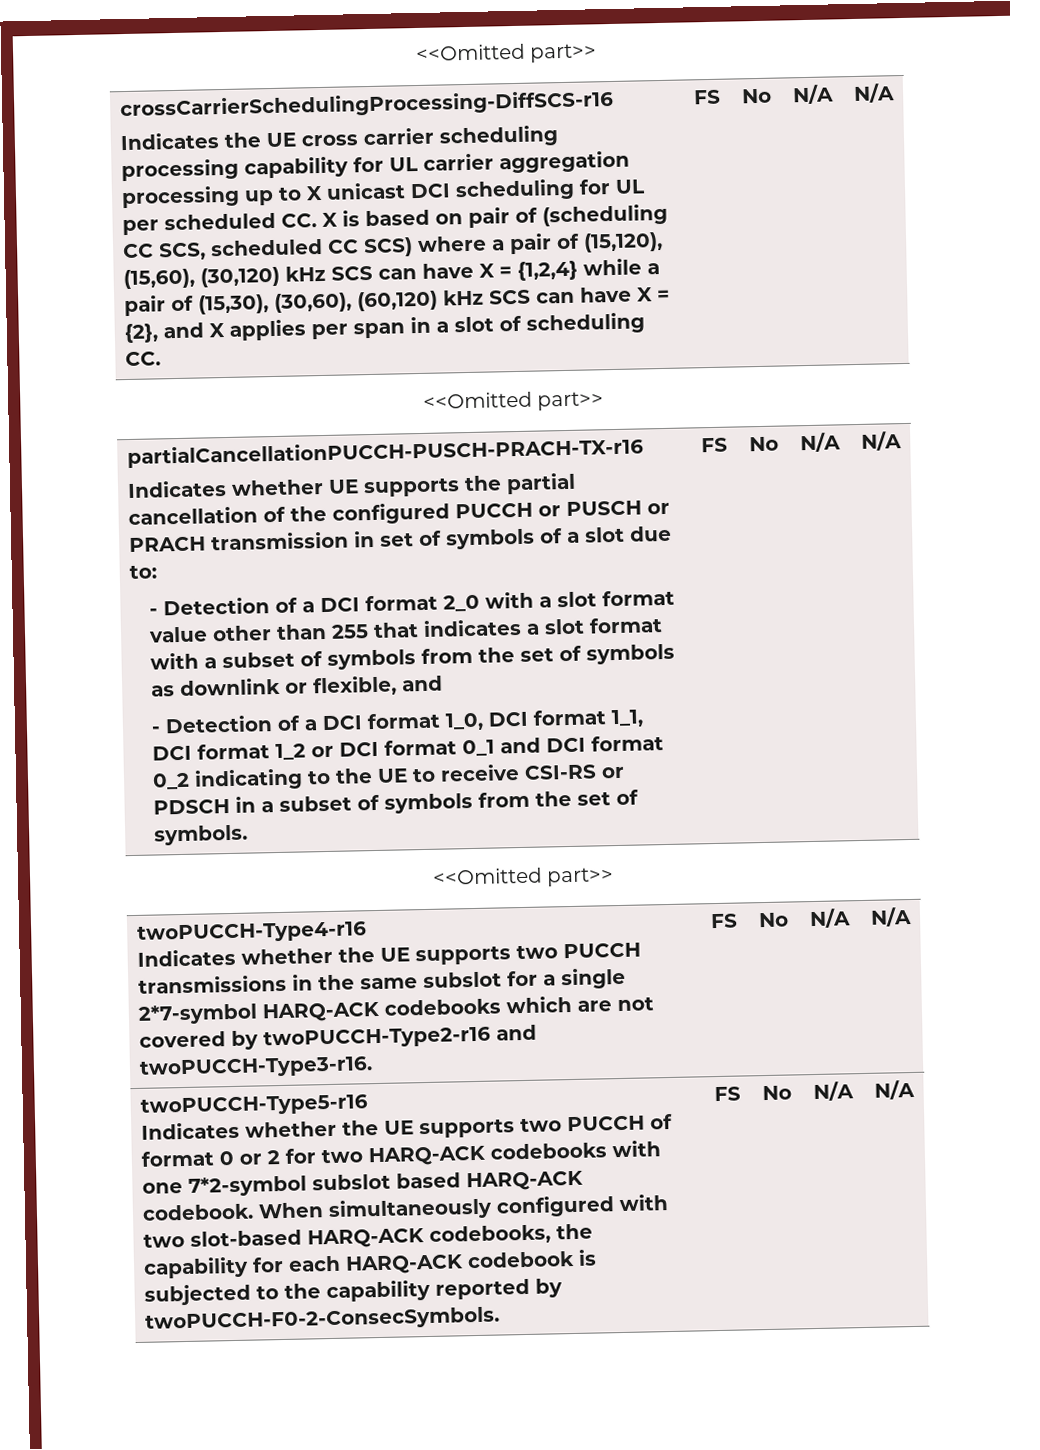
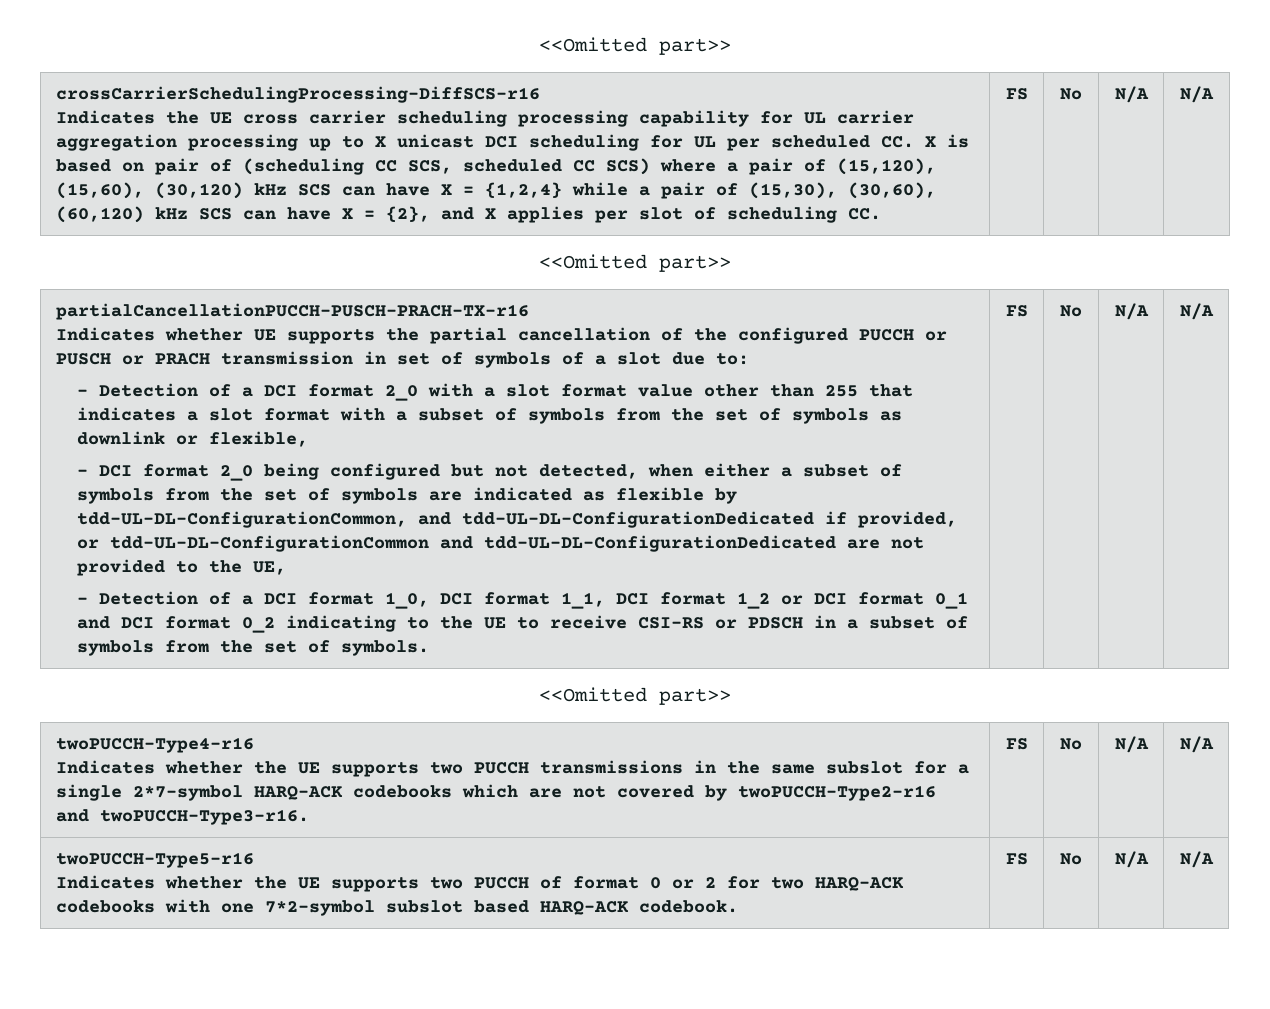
[353,316,450,339] span in a -> (628, 216) none
[400,675,443,692] and -> [77,463,903,481] [77,487,738,504] [77,511,958,528] [77,535,925,552] [77,559,287,576] // - DCI format 2_0 being configured but not detected, when either a subset of symbols from the set of symbols are indicated as flexible by tdd-UL-DL-ConfigurationCommon, and tdd-UL-DL-ConfigurationDedicated if provided, or tdd-UL-DL-ConfigurationCommon and tdd-UL-DL-ConfigurationDedicated are not provided to the UE,
[258,1194,670,1222] [143,1223,594,1249] [143,1249,598,1279] [144,1278,564,1306] [145,1306,501,1333] When simultaneously configured with two slot-based HARQ-ACK codebooks, the capability for each HARQ-ACK codebook is subjected to the capability reported by twoPUCCH-F0-2-ConsecSymbols. -> (738, 906) none

